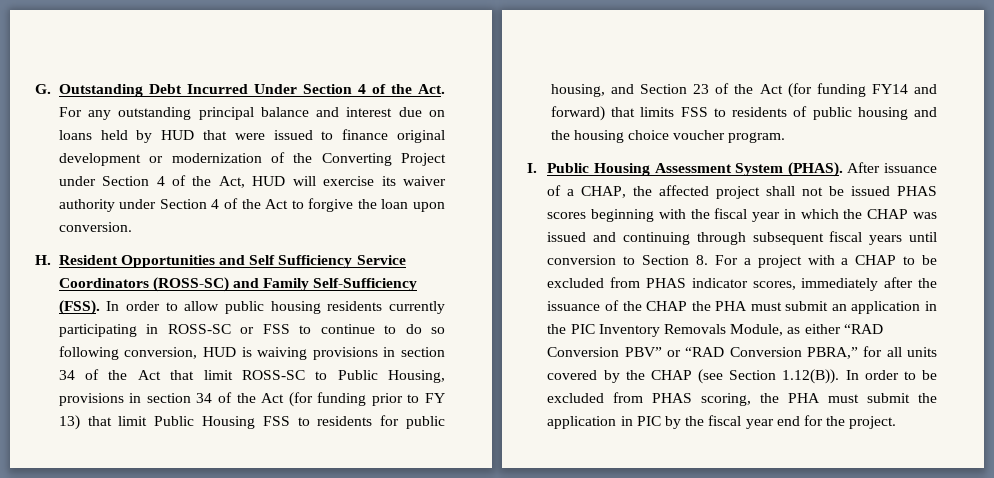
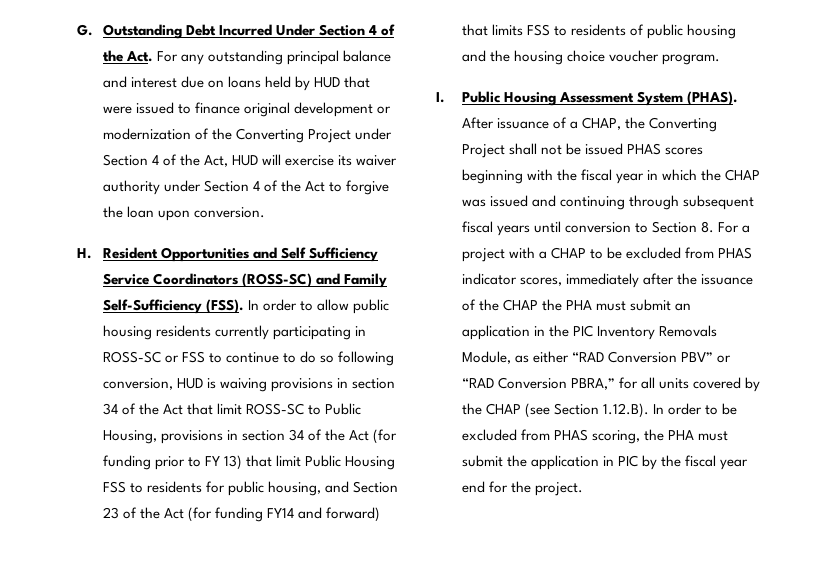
[659,185,761,199] affected project -> [649,117,718,132] [461,144,505,158] Converting Project
[782,369,840,384] 1.12(B)). -> [603,403,650,418] 1.12.B).

